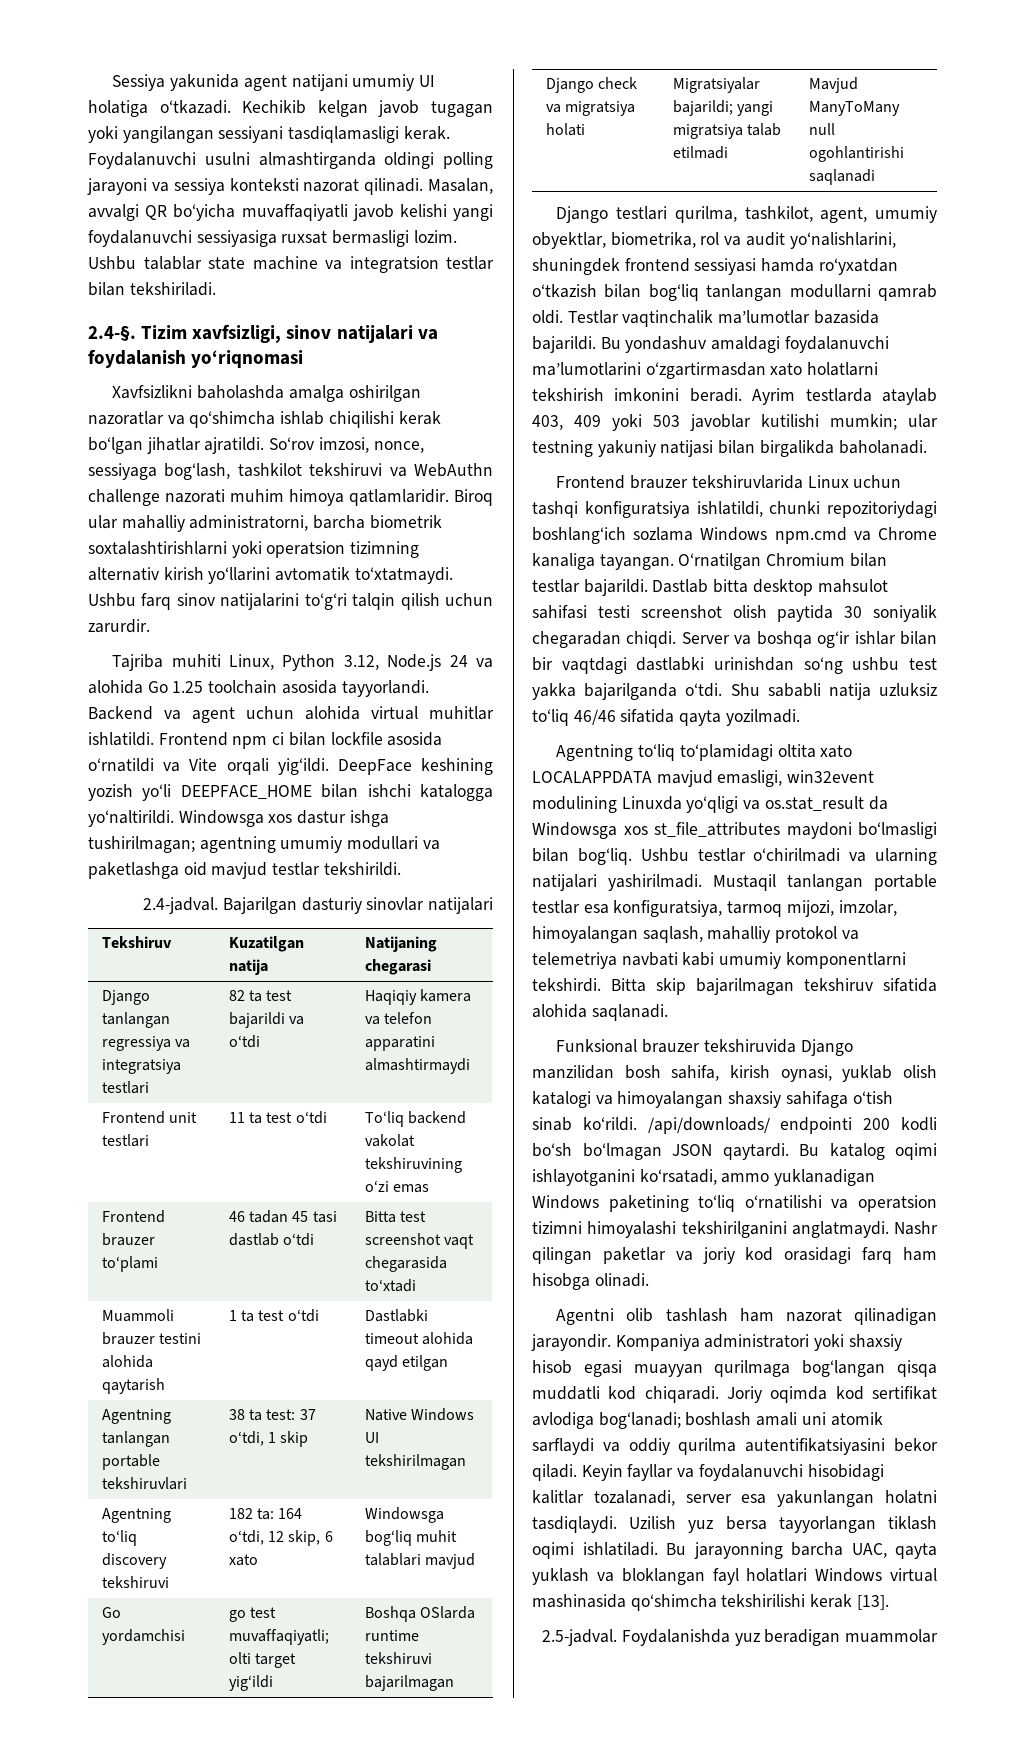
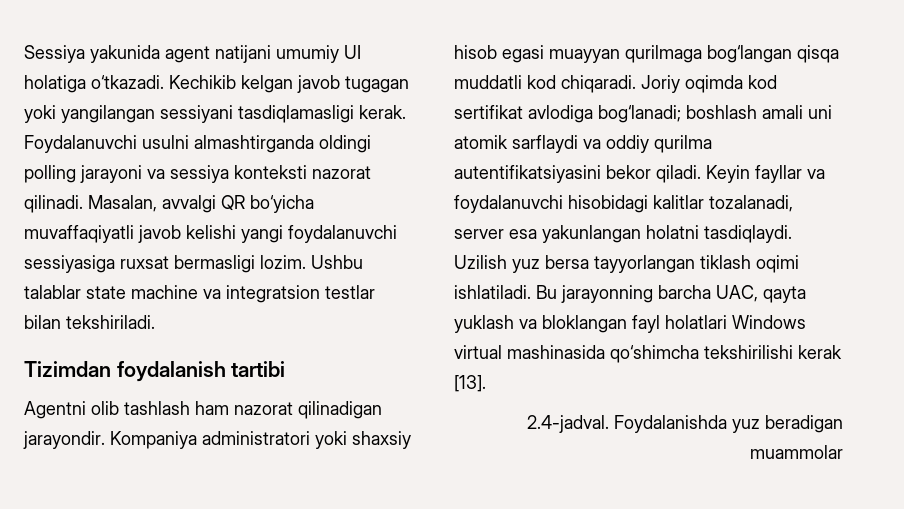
[88,324,438,343] [88,349,304,368] [112,385,421,402] [88,411,441,428] [88,437,424,454] [88,463,493,480] [88,489,493,506] [88,515,442,532] [88,541,420,558] [88,567,453,584] [88,593,494,610] [88,619,150,633] [112,654,493,671] [88,680,429,697] [88,706,494,723] [88,732,443,749] [88,758,493,775] [88,784,493,801] [88,810,389,827] [88,836,440,853] [88,862,401,879] [143,897,494,914] [101,936,172,948] [228,936,304,952] [228,959,268,975] [364,936,437,952] [364,959,431,975] [101,990,150,1005] [101,1012,170,1028] [101,1036,191,1051] [101,1059,181,1074] [101,1081,149,1094] [228,990,293,1002] [228,1012,305,1028] [228,1035,260,1048] [364,989,472,1005] [364,1012,433,1025] [364,1036,435,1051] [364,1058,470,1074] [101,1111,198,1124] [101,1134,149,1147] [228,1111,327,1124] [364,1111,467,1127] [364,1134,415,1147] [364,1157,462,1173] [364,1180,430,1193] [101,1210,165,1223] [101,1233,155,1246] [101,1256,158,1272] [228,1210,337,1223] [228,1233,315,1246] [364,1211,427,1223] [364,1233,475,1249] [364,1256,447,1272] [364,1279,416,1292] [101,1309,174,1322] [101,1332,202,1345] [101,1355,153,1368] [101,1378,165,1394] [228,1309,319,1322] [364,1309,428,1322] [364,1332,474,1345] [364,1355,449,1371] [101,1409,171,1424] [101,1431,170,1447] [101,1454,160,1470] [101,1477,187,1490] [228,1409,316,1421] [228,1431,309,1447] [364,1408,475,1421] [364,1432,379,1443] [364,1454,466,1470] [101,1508,171,1523] [101,1530,137,1546] [101,1553,167,1569] [101,1576,169,1588] [228,1508,303,1520] [228,1530,333,1546] [228,1554,258,1566] [364,1507,444,1523] [364,1530,458,1546] [364,1553,476,1569] [101,1607,121,1618] [101,1629,185,1645] [228,1607,277,1622] [228,1629,329,1645] [228,1652,297,1668] [228,1675,273,1691] [364,1606,476,1622] [364,1630,419,1641] [364,1652,432,1664] [364,1675,454,1691] [545,77,638,93] [545,101,636,116] [545,123,585,136] [672,77,760,93] [672,100,774,116] [672,123,782,139] [672,146,728,159] [808,77,858,93] [808,101,900,116] [808,123,835,135] [808,146,904,162] [808,169,875,185] [556,206,937,223] [532,232,896,249] [532,258,898,275] [532,284,937,301] [532,310,879,327] [532,336,889,353] [532,362,879,379] [532,388,937,405] [532,414,938,431] [532,440,927,457] [556,475,902,489] [532,501,937,518] [532,527,937,544] [532,553,887,570] [532,579,888,596] [532,605,937,622] [532,631,938,648] [532,657,937,674] [532,683,937,700] [532,709,800,726] [556,744,853,761] [532,770,875,787] [532,796,888,813] [532,822,937,839] [532,848,937,865] [532,874,937,891] [532,900,897,917] [532,926,859,943] [532,952,906,969] [532,978,937,995] [532,1004,668,1021] [556,1039,853,1056] [532,1065,937,1082] [532,1091,893,1108] [532,1117,937,1134] [532,1143,937,1160] [532,1169,876,1186] [532,1195,937,1212] [532,1221,938,1238] [532,1247,937,1264] [532,1273,649,1290] 2.4-§. Tizim xavfsizligi, sinov natijalari va foydalanish yo‘riqnomasi // Xavfsizlikni baholashda amalga oshirilgan nazoratlar va qo‘shimcha ishlab chiqilishi kerak bo‘lgan jihatlar ajratildi. So‘rov imzosi, nonce, sessiyaga bog‘lash, tashkilot tekshiruvi va WebAuthn challenge nazorati muhim himoya qatlamlaridir. Biroq ular mahalliy administratorni, barcha biometrik soxtalashtirishlarni yoki operatsion tizimning alternativ kirish yo‘llarini avtomatik to‘xtatmaydi. Ushbu farq sinov natijalarini to‘g‘ri talqin qilish uchun zarurdir. // Tajriba muhiti Linux, Python 3.12, Node.js 24 va alohida Go 1.25 toolchain asosida tayyorlandi. Backend va agent uchun alohida virtual muhitlar ishlatildi. Frontend npm ci bilan lockfile asosida o‘rnatildi va Vite orqali yig‘ildi. DeepFace keshining yozish yo‘li DEEPFACE_HOME bilan ishchi katalogga yo‘naltirildi. Windowsga xos dastur ishga tushirilmagan; agentning umumiy modullari va paketlashga oid mavjud testlar tekshirildi. // 2.4-jadval. Bajarilgan dasturiy sinovlar natijalari // Tekshiruv | Kuzatilgan natija | Natijaning chegarasi // Django tanlangan regressiya va integratsiya testlari | 82 ta test bajarildi va o‘tdi | Haqiqiy kamera va telefon apparatini almashtirmaydi // Frontend unit testlari | 11 ta test o‘tdi | To‘liq backend vakolat tekshiruvining o‘zi emas // Frontend brauzer to‘plami | 46 tadan 45 tasi dastlab o‘tdi | Bitta test screenshot vaqt chegarasida to‘xtadi // Muammoli brauzer testini alohida qaytarish | 1 ta test o‘tdi | Dastlabki timeout alohida qayd etilgan // Agentning tanlangan portable tekshiruvlari | 38 ta test: 37 o‘tdi, 1 skip | Native Windows UI tekshirilmagan // Agentning to‘liq discovery tekshiruvi | 182 ta: 164 o‘tdi, 12 skip, 6 xato | Windowsga bog‘liq muhit talablari mavjud // Go yordamchisi | go test muvaffaqiyatli; olti target yig‘ildi | Boshqa OSlarda runtime tekshiruvi bajarilmagan // Django check va migratsiya holati | Migratsiyalar bajarildi; yangi migratsiya talab etilmadi | Mavjud ManyToMany null ogohlantirishi saqlanadi // Django testlari qurilma, tashkilot, agent, umumiy obyektlar, biometrika, rol va audit yo‘nalishlarini, shuningdek frontend sessiyasi hamda ro‘yxatdan o‘tkazish bilan bog‘liq tanlangan modullarni qamrab oldi. Testlar vaqtinchalik ma’lumotlar bazasida bajarildi. Bu yondashuv amaldagi foydalanuvchi ma’lumotlarini o‘zgartirmasdan xato holatlarni tekshirish imkonini beradi. Ayrim testlarda ataylab 403, 409 yoki 503 javoblar kutilishi mumkin; ular testning yakuniy natijasi bilan birgalikda baholanadi. // Frontend brauzer tekshiruvlarida Linux uchun tashqi konfiguratsiya ishlatildi, chunki repozitoriydagi boshlang‘ich sozlama Windows npm.cmd va Chrome kanaliga tayangan. O‘rnatilgan Chromium bilan testlar bajarildi. Dastlab bitta desktop mahsulot sahifasi testi screenshot olish paytida 30 soniyalik chegaradan chiqdi. Server va boshqa og‘ir ishlar bilan bir vaqtdagi dastlabki urinishdan so‘ng ushbu test yakka bajarilganda o‘tdi. Shu sababli natija uzluksiz to‘liq 46/46 sifatida qayta yozilmadi. // Agentning to‘liq to‘plamidagi oltita xato LOCALAPPDATA mavjud emasligi, win32event modulining Linuxda yo‘qligi va os.stat_result da Windowsga xos st_file_attributes maydoni bo‘lmasligi bilan bog‘liq. Ushbu testlar o‘chirilmadi va ularning natijalari yashirilmadi. Mustaqil tanlangan portable testlar esa konfiguratsiya, tarmoq mijozi, imzolar, himoyalangan saqlash, mahalliy protokol va telemetriya navbati kabi umumiy komponentlarni tekshirdi. Bitta skip bajarilmagan tekshiruv sifatida alohida saqlanadi. // Funksional brauzer tekshiruvida Django manzilidan bosh sahifa, kirish oynasi, yuklab olish katalogi va himoyalangan shaxsiy sahifaga o‘tish sinab ko‘rildi. /api/downloads/ endpointi 200 kodli bo‘sh bo‘lmagan JSON qaytardi. Bu katalog oqimi ishlayotganini ko‘rsatadi, ammo yuklanadigan Windows paketining to‘liq o‘rnatilishi va operatsion tizimni himoyalashi tekshirilganini anglatmaydi. Nashr qilingan paketlar va joriy kod orasidagi farq ham hisobga olinadi. -> [24,361,286,382] Tizimdan foydalanish tartibi
[542,1629,618,1646] 2.5-jadval. -> [527,415,609,433] 2.4-jadval.

